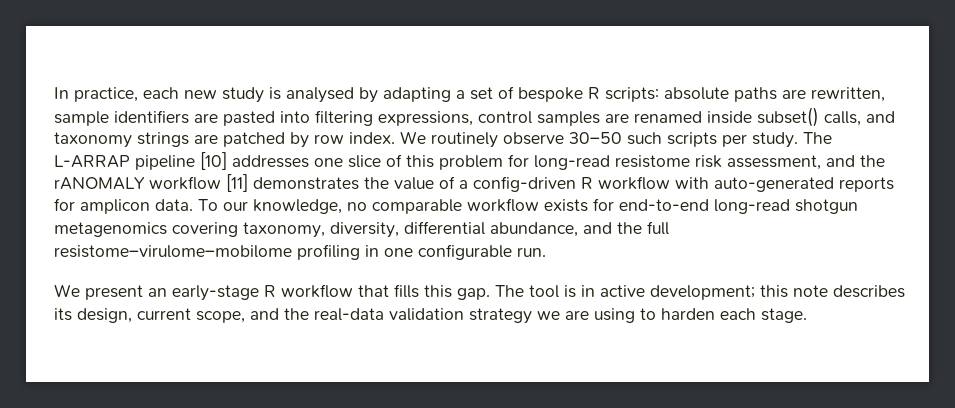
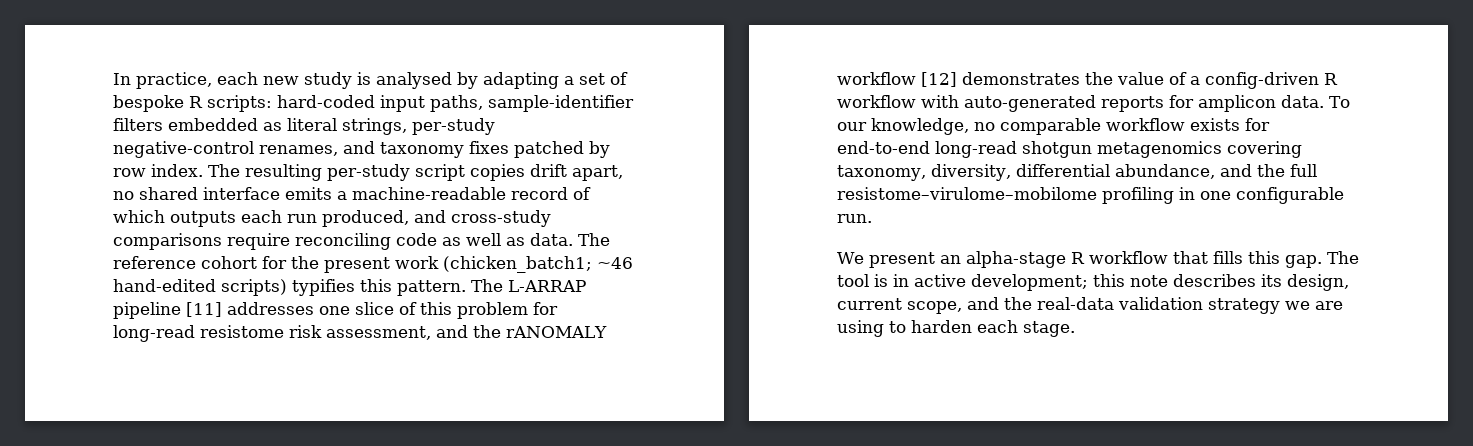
[664,87,885,102] [54,107,895,127] [54,131,798,148] absolute paths are rewritten, sample identifiers are pasted into filtering expressions, control samples are renamed inside subset() calls, and taxonomy strings are patched by row index. We routinely observe 30–50 such scripts per study. -> [277,95,634,112] [113,118,495,135] [113,141,610,158] [113,164,623,181] [113,187,591,200] [113,210,551,227] [113,233,610,250] [113,256,633,273] [113,279,466,296] hard-coded input paths, sample-identifier filters embedded as literal strings, per-study negative-control renames, and taxonomy fixes patched by row index. The resulting per-study script copies drift apart, no shared interface emits a machine-readable record of which outputs each run produced, and cross-study comparisons require reconciling code as well as data. The reference cohort for the present work (chicken_batch1; ~46 hand-edited scripts) typifies this pattern.
[200,152,227,170] [10] -> [186,302,222,317] [11]
[226,174,248,192] [11] -> [921,72,957,87] [12]
[172,285,259,301] early-stage -> [965,251,1066,268] alpha-stage

